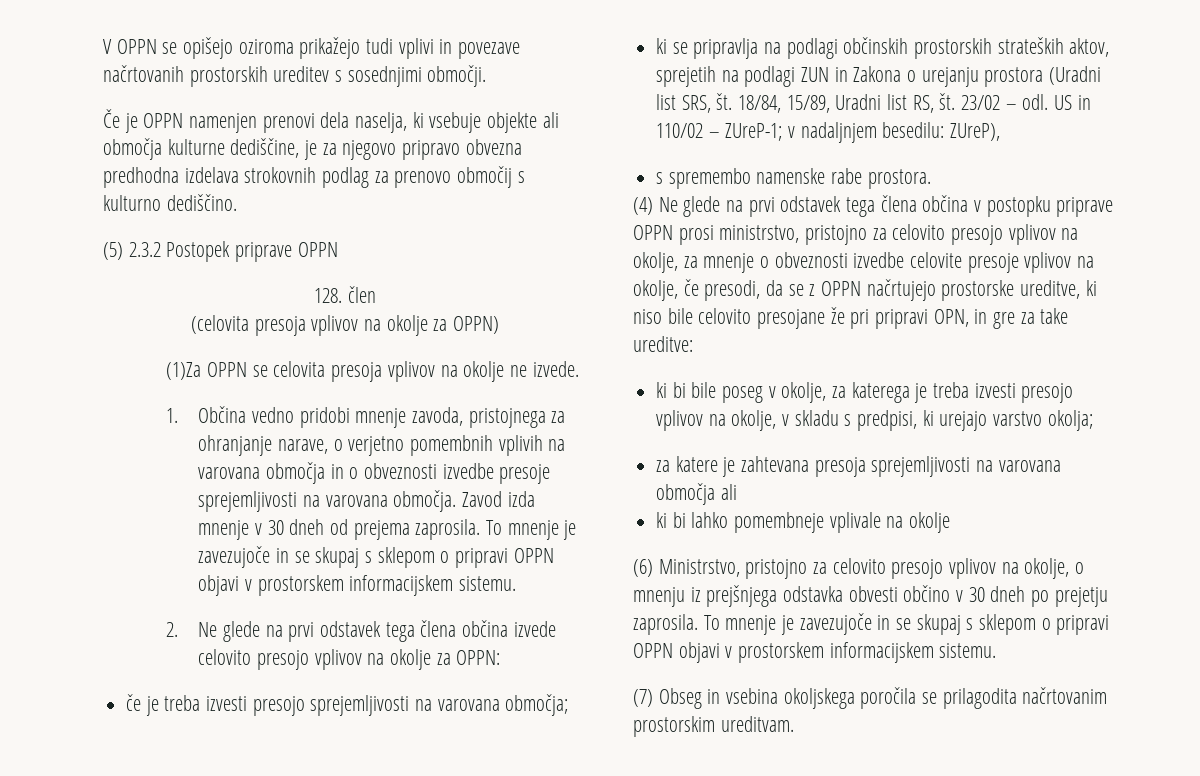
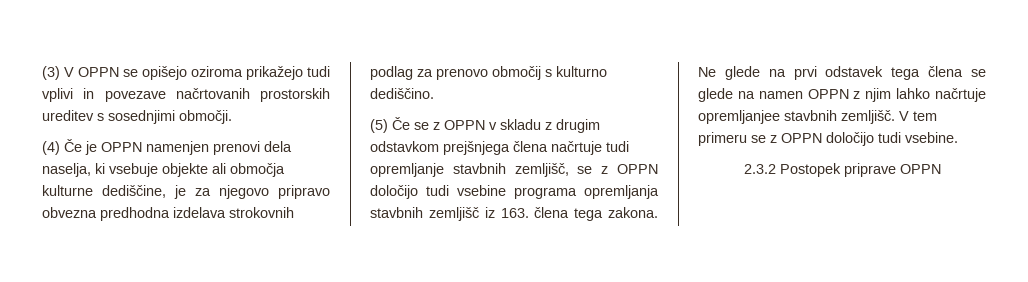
(103, 46) none -> [42,66,60,80] (3)
(487, 76) none -> [42,141,60,155] (4)
[128,241,338,262] [314,286,376,303] [190,315,500,336] [166,361,579,382] [166,406,566,428] [198,435,566,456] [198,462,551,484] [198,490,535,512] [198,519,577,540] [198,546,554,568] [198,575,516,596] [166,620,556,642] [198,649,501,670] [126,694,569,716] [656,37,1110,59] [656,66,1102,87] [656,93,1091,113] [656,122,1001,143] [656,168,931,189] [633,195,1114,217] [633,224,1079,245] [633,252,1095,273] [633,279,1097,301] [633,307,1069,329] [633,336,693,352] [656,382,1074,403] [656,410,1093,431] [656,456,1061,477] [656,483,737,505] [656,512,951,533] [633,558,1085,579] [633,585,1108,607] [633,613,1110,635] [633,642,997,663] [633,687,1108,709] [633,716,794,737] 2.3.2 Postopek priprave OPPN // 128. člen // (celovita presoja vplivov na okolje za OPPN) // (1)Za OPPN se celovita presoja vplivov na okolje ne izvede. // 1. Občina vedno pridobi mnenje zavoda, pristojnega za ohranjanje narave, o verjetno pomembnih vplivih na varovana območja in o obveznosti izvedbe presoje sprejemljivosti na varovana območja. Zavod izda mnenje v 30 dneh od prejema zaprosila. To mnenje je zavezujoče in se skupaj s sklepom o pripravi OPPN objavi v prostorskem informacijskem sistemu. // 2. Ne glede na prvi odstavek tega člena občina izvede celovito presojo vplivov na okolje za OPPN: // če je treba izvesti presojo sprejemljivosti na varovana območja; // ki se pripravlja na podlagi občinskih prostorskih strateških aktov, sprejetih na podlagi ZUN in Zakona o urejanju prostora (Uradni list SRS, št. 18/84, 15/89, Uradni list RS, št. 23/02 – odl. US in 110/02 – ZUreP-1; v nadaljnjem besedilu: ZUreP), // s spremembo namenske rabe prostora. // (4) Ne glede na prvi odstavek tega člena občina v postopku priprave OPPN prosi ministrstvo, pristojno za celovito presojo vplivov na okolje, za mnenje o obveznosti izvedbe celovite presoje vplivov na okolje, če presodi, da se z OPPN načrtujejo prostorske ureditve, ki niso bile celovito presojane že pri pripravi OPN, in gre za take ureditve: // ki bi bile poseg v okolje, za katerega je treba izvesti presojo vplivov na okolje, v skladu s predpisi, ki urejajo varstvo okolja; // za katere je zahtevana presoja sprejemljivosti na varovana območja ali // ki bi lahko pomembneje vplivale na okolje // (6) Ministrstvo, pristojno za celovito presojo vplivov na okolje, o mnenju iz prejšnjega odstavka obvesti občino v 30 dneh po prejetju zaprosila. To mnenje je zavezujoče in se skupaj s sklepom o pripravi OPPN objavi v prostorskem informacijskem sistemu. // (7) Obseg in vsebina okoljskega poročila se prilagodita načrtovanim prostorskim ureditvam. -> [392,117,600,133] [370,141,629,155] [370,163,658,177] [370,185,659,199] [370,207,658,221] [698,66,986,80] [698,88,986,102] [698,110,937,124] [698,132,958,146] [743,163,941,177] Če se z OPPN v skladu z drugim odstavkom prejšnjega člena načrtuje tudi opremljanje stavbnih zemljišč, se z OPPN določijo tudi vsebine programa opremljanja stavbnih zemljišč iz 163. člena tega zakona. Ne glede na prvi odstavek tega člena se glede na namen OPPN z njim lahko načrtuje opremljanjee stavbnih zemljišč. V tem primeru se z OPPN določijo tudi vsebine. // 2.3.2 Postopek priprave OPPN

